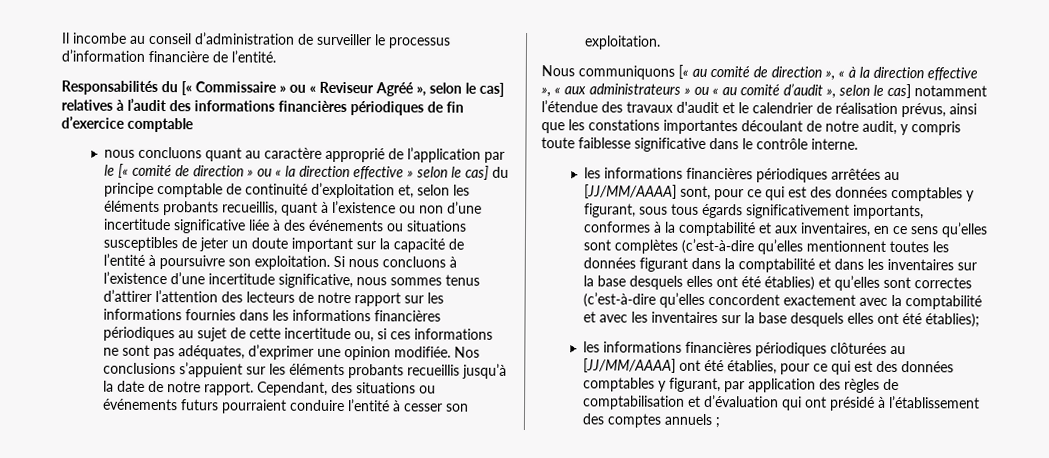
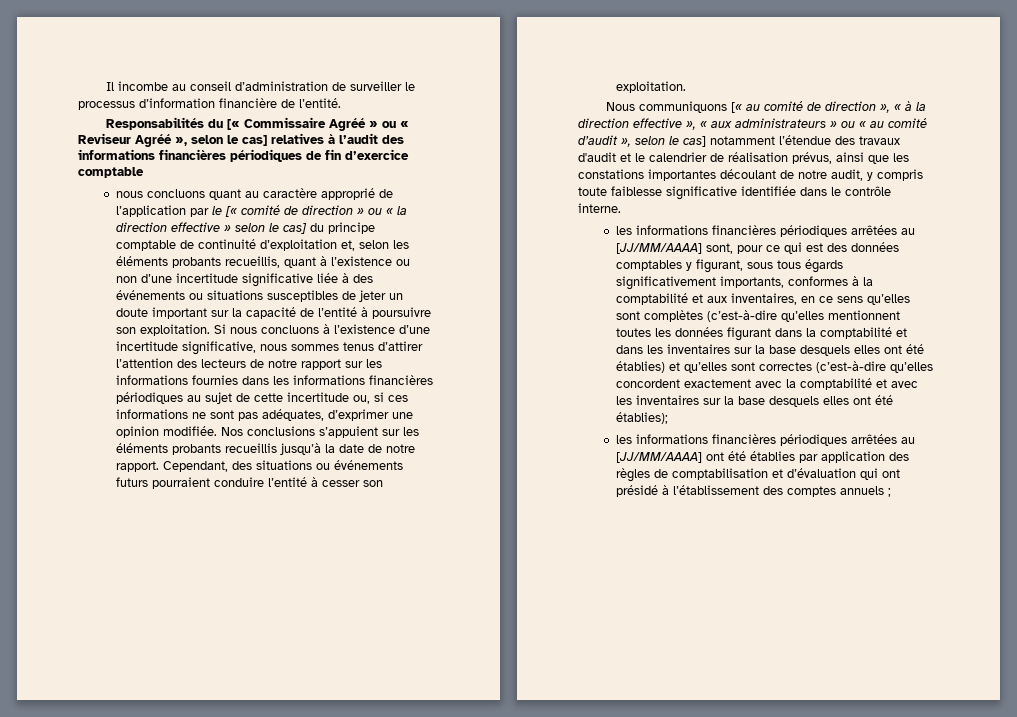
(277, 87) none -> [328,118,366,131] Agréé
(706, 144) none -> [741,186,796,196] identifiée
[829,342,887,354] clôturées -> [850,434,897,444] arrêtées
[726,360,954,375] [582,377,721,393] établies, pour ce qui est des données comptables y figurant, -> [749,451,795,461] établies

